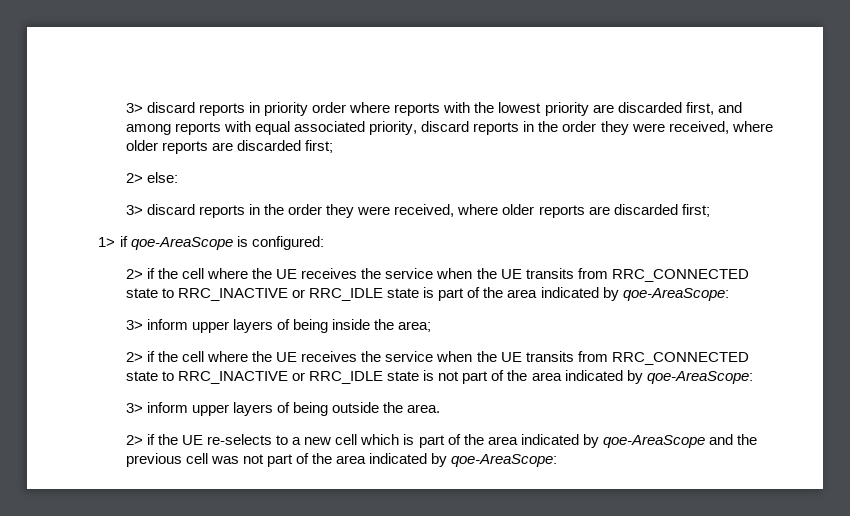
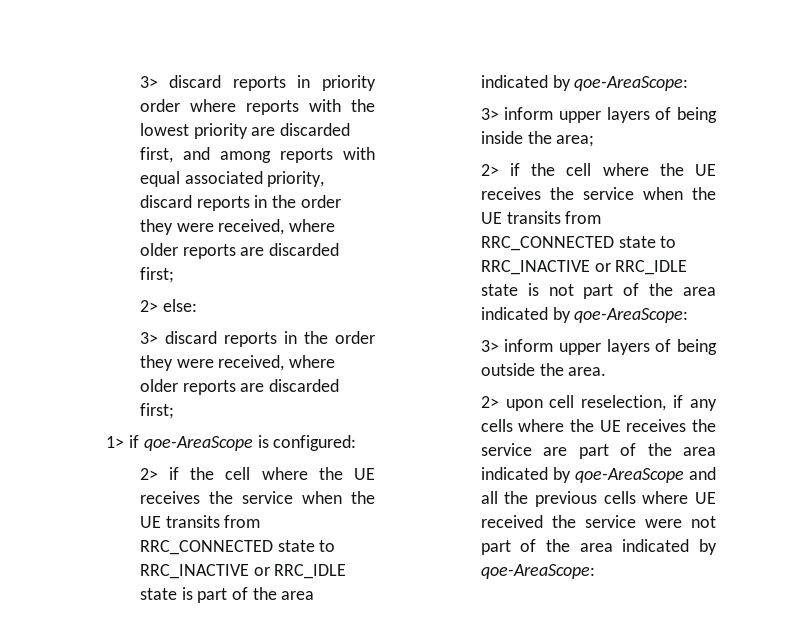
[147,434,415,445] if the UE re-selects to a new cell which is -> [505,395,717,411] [480,419,716,432] [480,443,568,456] upon cell reselection, if any cells where the UE receives the service are
(733, 439) none -> [480,491,498,504] all
[186,453,240,464] cell was -> [603,491,716,504] [480,515,682,528] cells where UE received the service were

